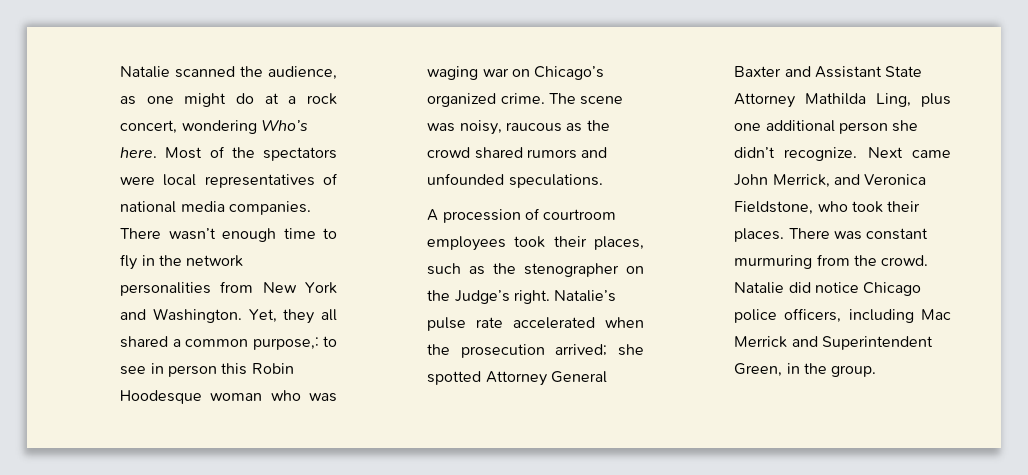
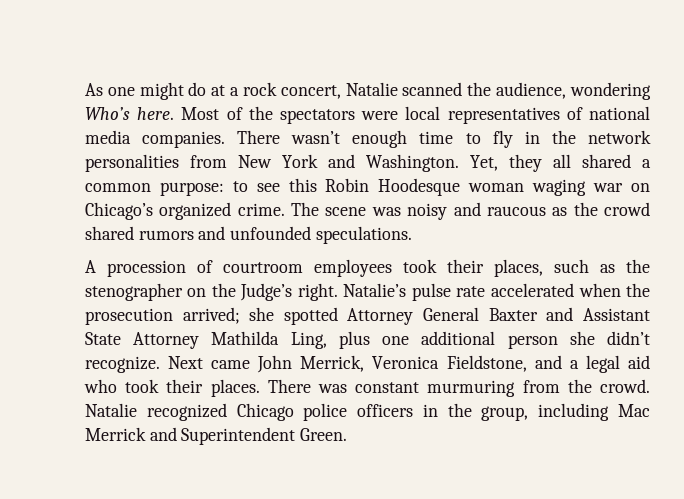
[120,66,337,80] [120,96,137,105] Natalie scanned the audience, as -> [84,83,103,96] As
(178, 127) none -> [345,82,567,99] Natalie scanned the audience,
[252,337,319,350] purpose,: -> [159,182,224,196] purpose:
[150,363,217,377] in person -> (280, 187) none
[270,390,337,402] who was -> (525, 187) none
[459,120,502,135] noisy, -> [407,202,481,220] noisy and
[833,174,860,185] and -> (365, 363) none
(814, 208) none -> [534,355,650,373] and a legal aid
[788,282,922,296] [734,308,842,323] did notice Chicago police officers, -> [146,403,529,421] recognized Chicago police officers in the group,
[734,363,877,377] Green, in the group. -> [300,428,348,441] Green.

